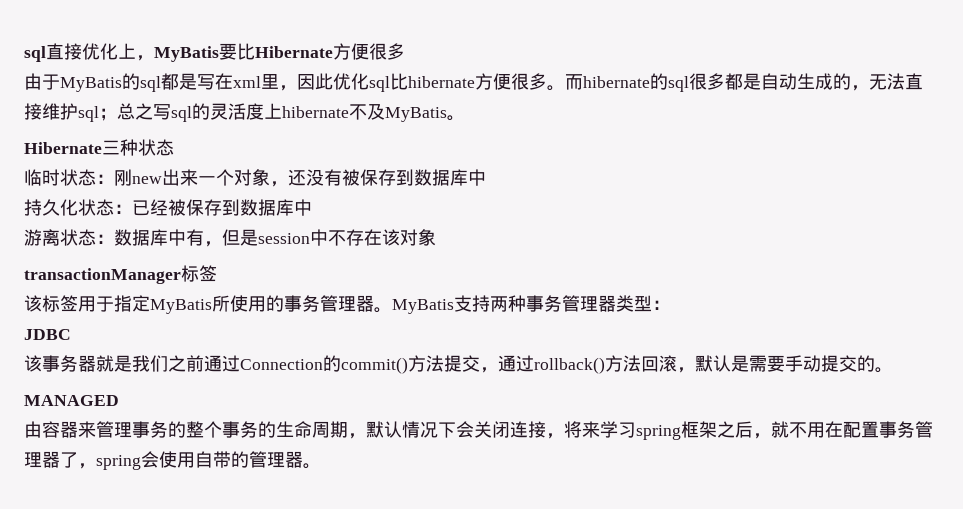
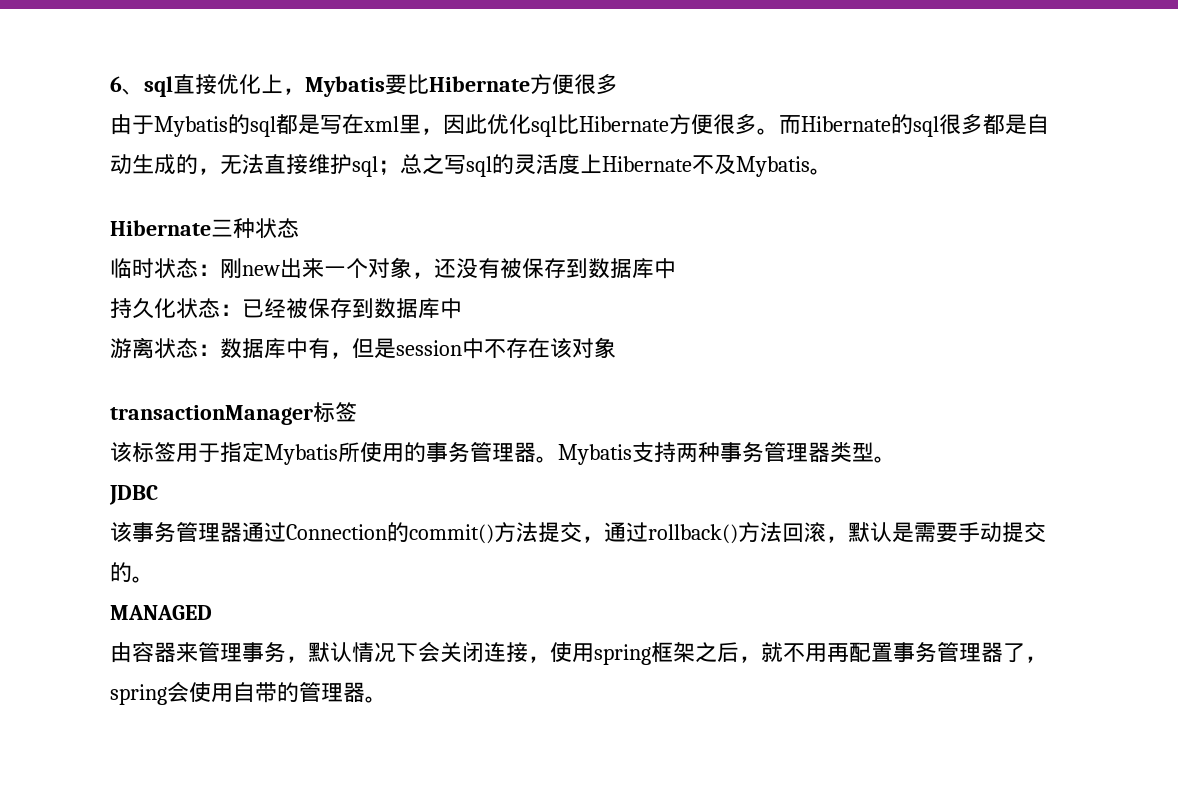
(24, 54) none -> [110,76,144,95] 6、
[154,46,219,62] MyBatis -> [305,76,385,97] Mybatis
[60,77,122,92] MyBatis -> [154,116,228,137] Mybatis
[408,76,475,88] hibernate -> [579,116,669,132] Hibernate
[583,76,650,88] hibernate -> [801,116,891,132] Hibernate
[282,104,447,122] hibernate不及MyBatis -> [602,154,810,177] Hibernate不及Mybatis
[150,299,212,314] MyBatis -> [264,444,338,465] Mybatis
[392,299,454,314] MyBatis -> [558,444,632,465] Mybatis
[652,300,670,310] ： -> [874,456,896,463] 。
[78,355,204,372] 器就是我们之前 -> [176,522,242,542] 管理器
[168,421,348,438] 的整个事务的生命周期 -> (286, 652) none
[564,421,636,438] 将来学习 -> [550,642,594,662] 使用
[825,421,843,438] 在 -> [827,643,849,662] 再

